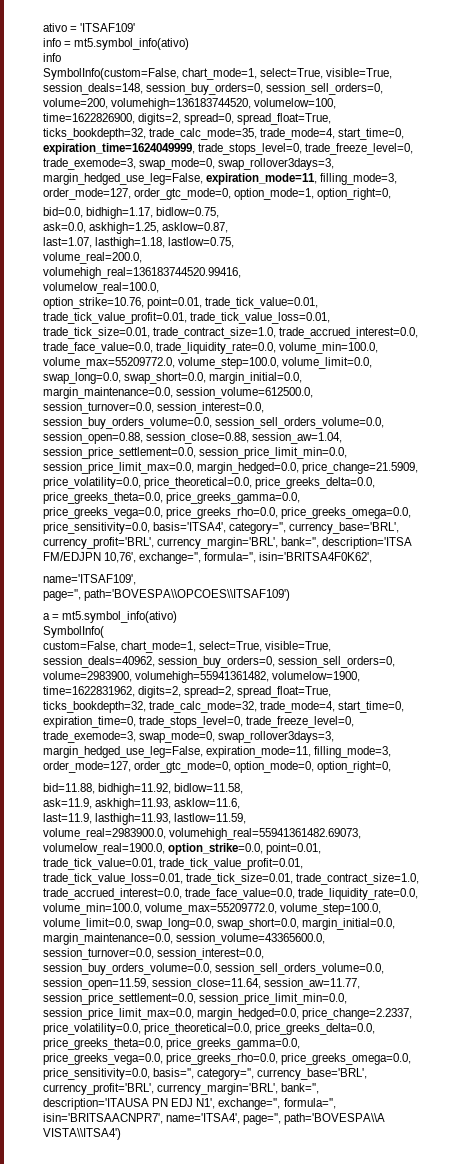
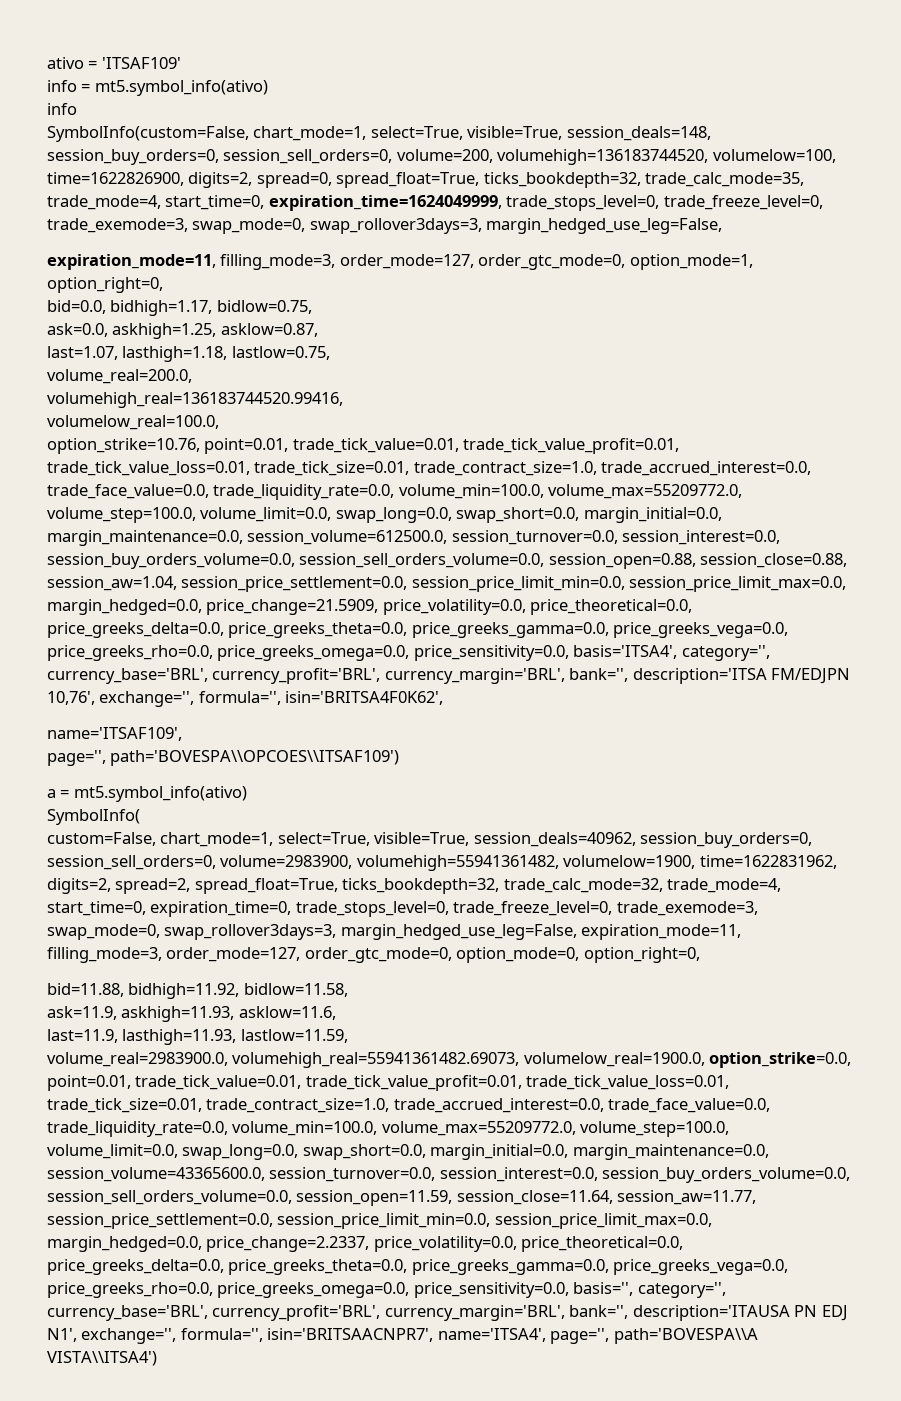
(203, 179) none -> (723, 226) //

